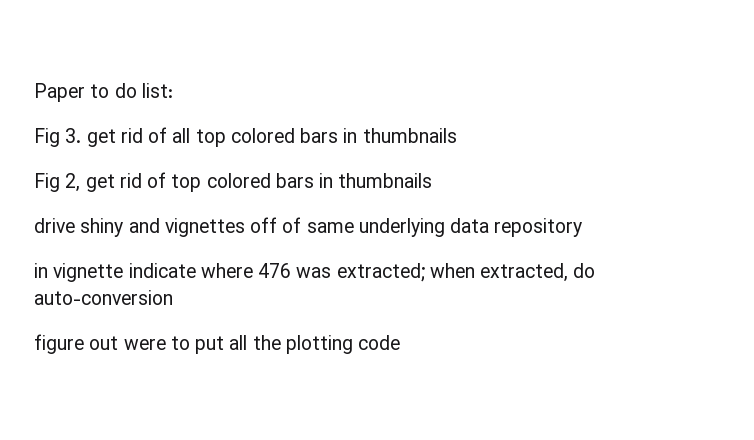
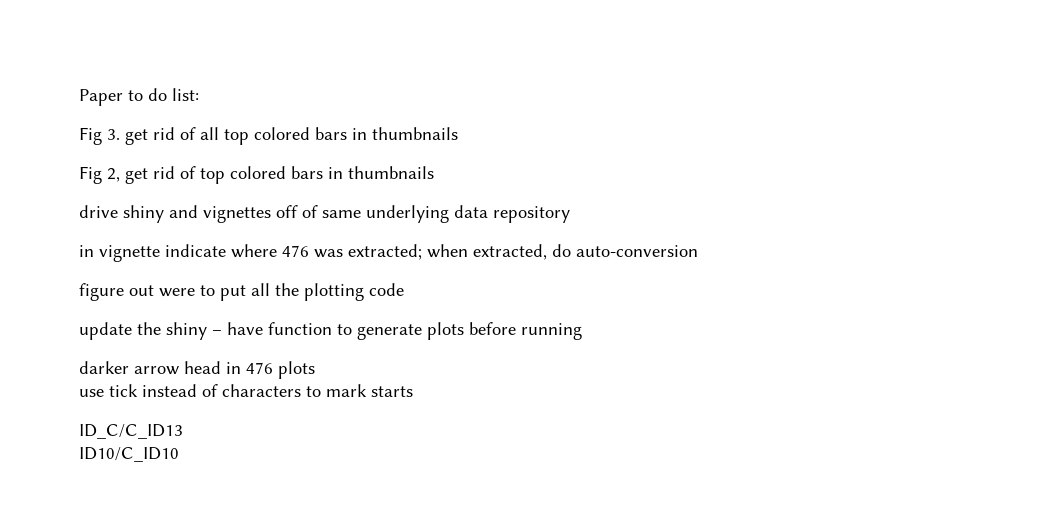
(401, 342) none -> [79,322,582,340] [79,361,315,379] [79,384,413,397] [79,424,183,439] [79,447,179,462] // update the shiny – have function to generate plots before running // darker arrow head in 476 plots // use tick instead of characters to mark starts // ID_C/C_ID13 // ID10/C_ID10

